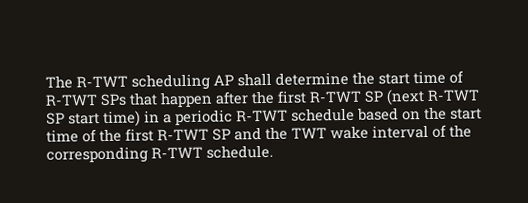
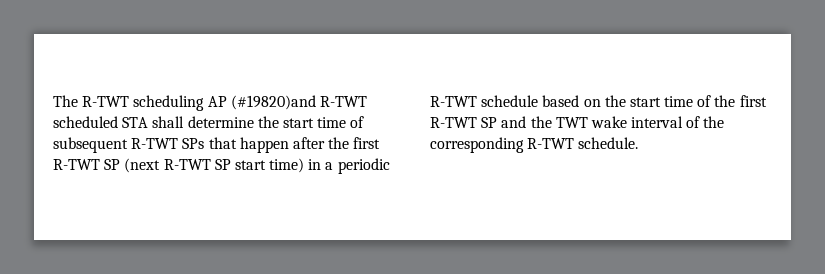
(234, 80) none -> [230,95,367,110] [53,116,149,128] (#19820)and R-TWT scheduled STA
(464, 77) none -> [53,137,128,153] subsequent

